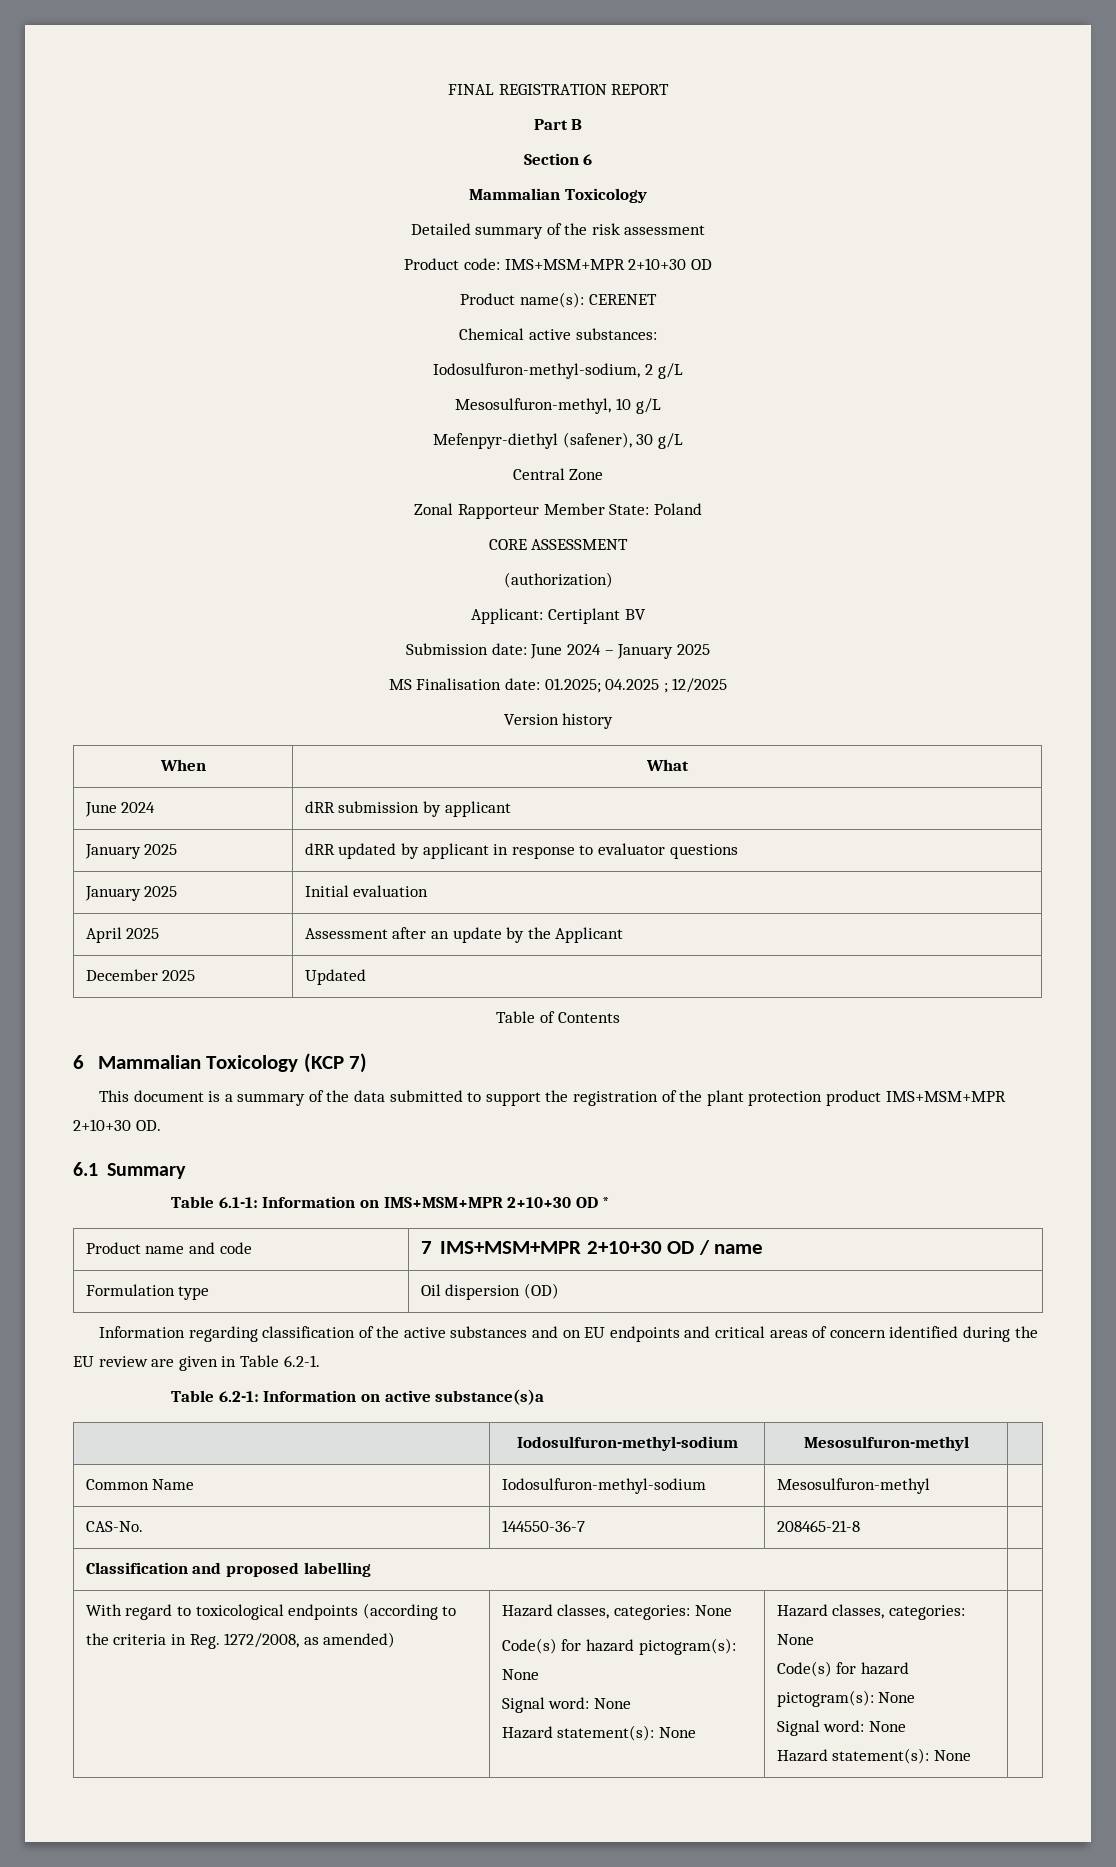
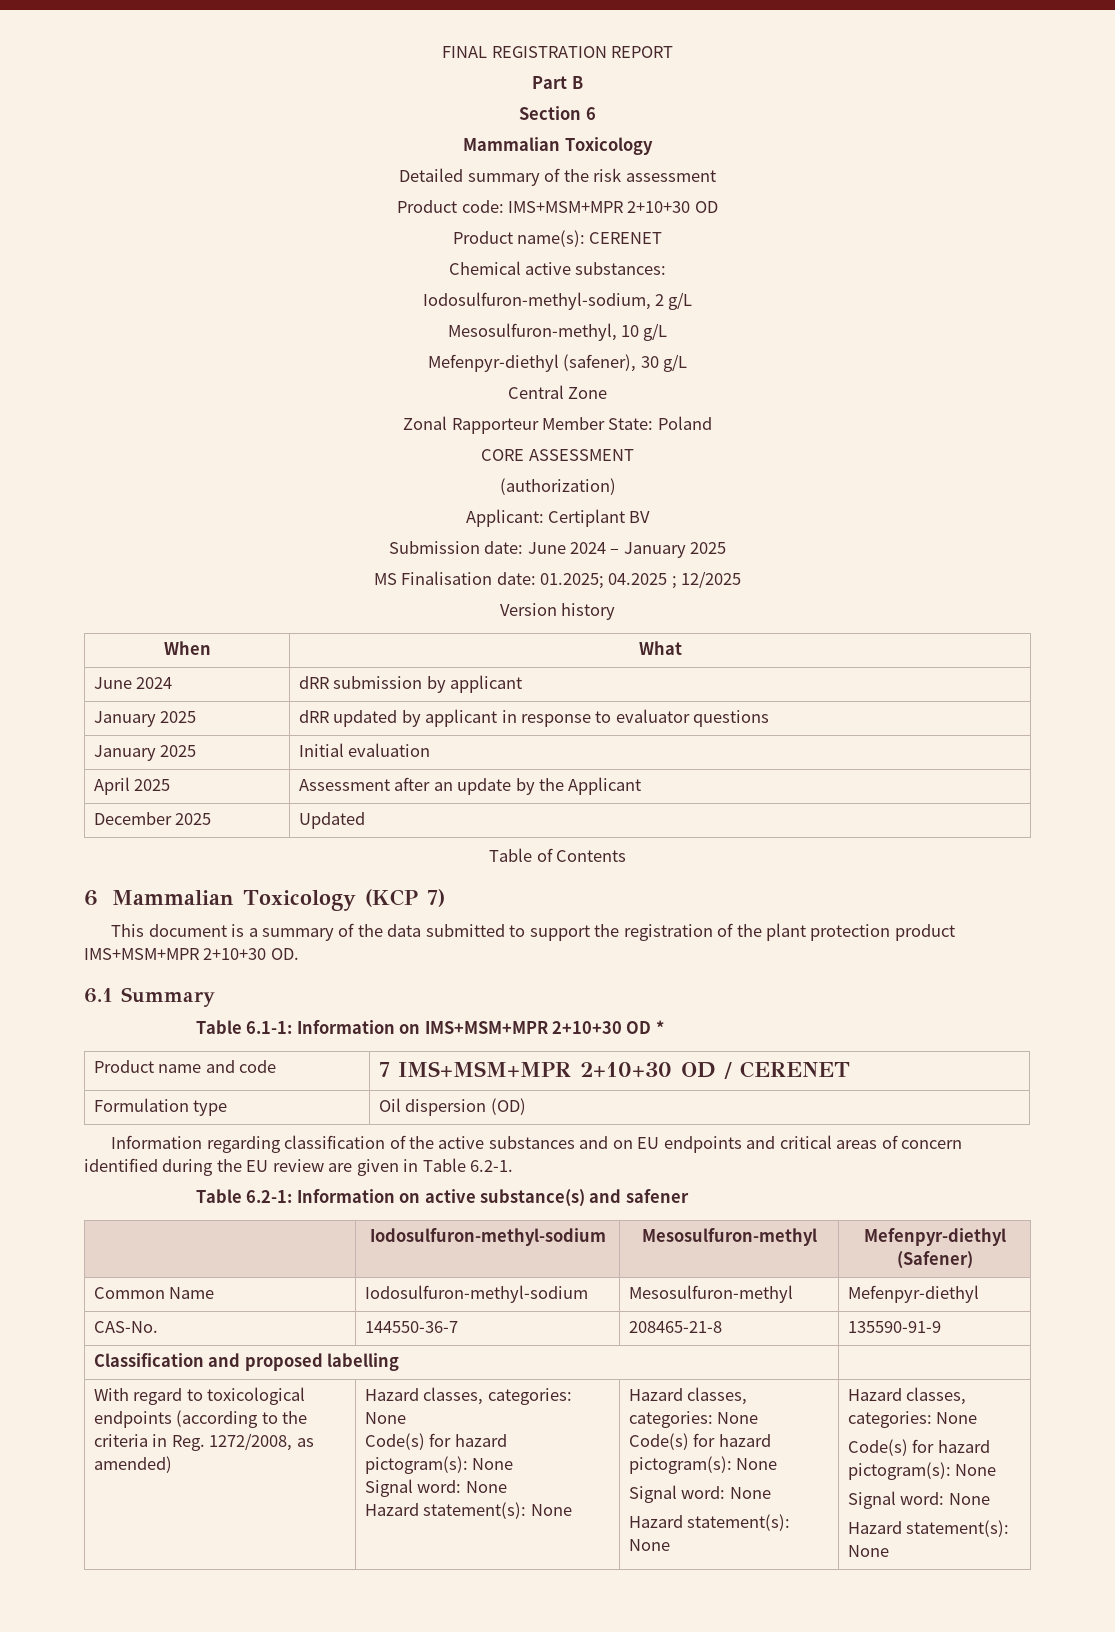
[714,1244,764,1254] name -> [739,1061,850,1078] CERENET
[435,1389,545,1405] [516,1436,738,1451] [803,1436,969,1451] substance(s)a // | Iodosulfuron-methyl-sodium | Mesosulfuron-methyl | -> [480,1189,689,1207] [369,1228,606,1246] [641,1228,817,1246] [863,1228,1006,1246] [896,1251,973,1269] substance(s) and safener // | Iodosulfuron-methyl-sodium | Mesosulfuron-methyl | Mefenpyr-diethyl (Safener)
(930, 1486) none -> [847,1285,979,1303] Mefenpyr-diethyl
(860, 1526) none -> [847,1321,941,1333] 135590-91-9
(972, 1755) none -> [847,1387,967,1405] [847,1411,978,1428] [847,1439,990,1456] [847,1462,997,1480] [847,1491,990,1509] [847,1520,1010,1537] [847,1545,889,1557] Hazard classes, categories: None // Code(s) for hazard pictogram(s): None // Signal word: None // Hazard statement(s): None

